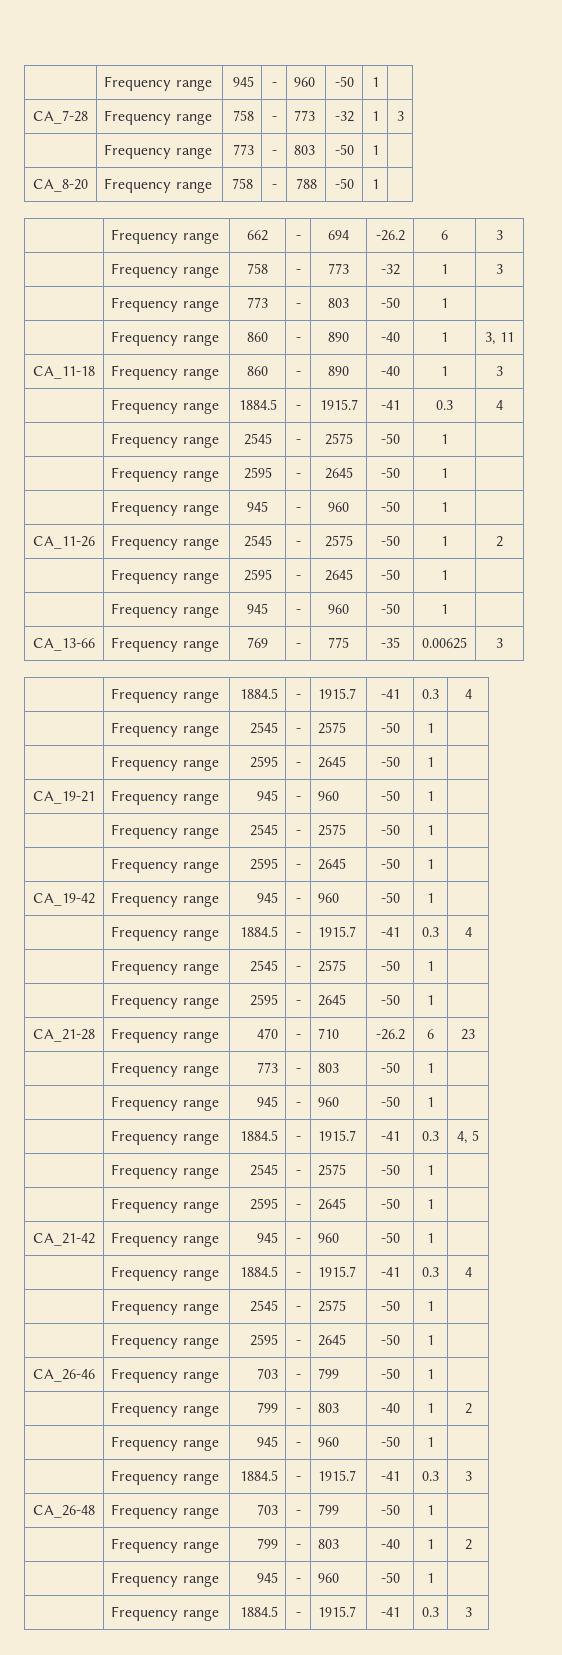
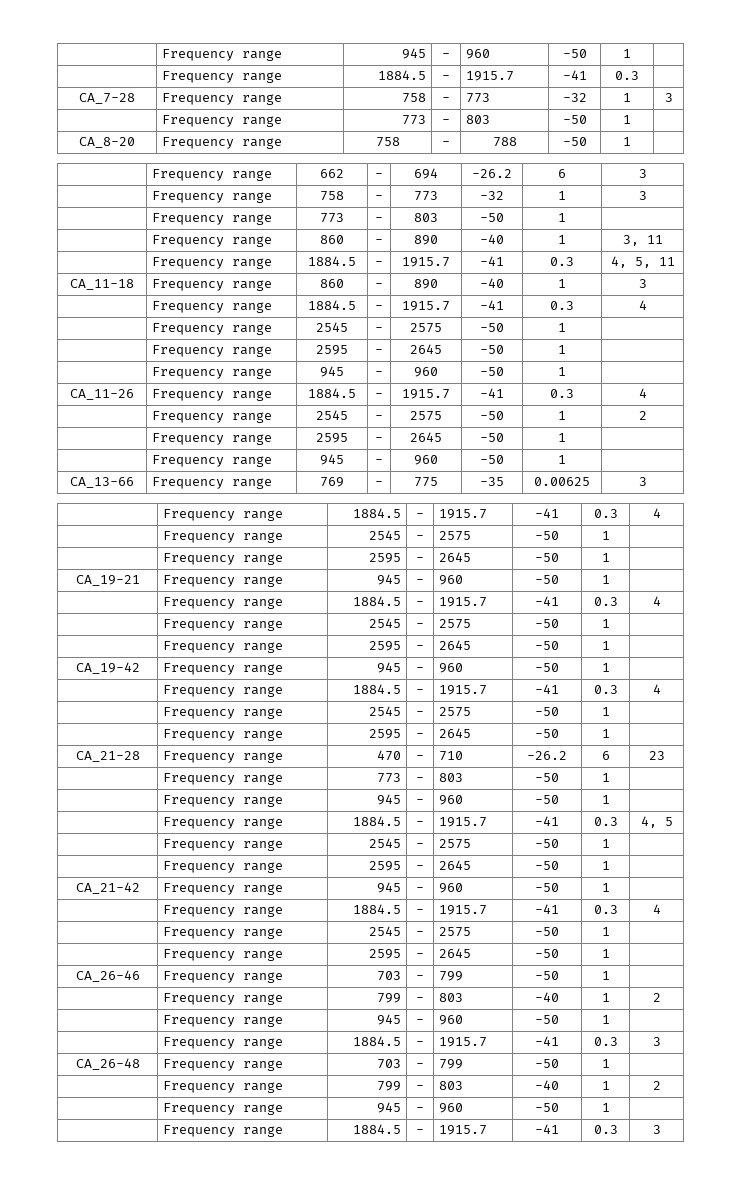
[104,76,212,91] [232,76,254,87] [271,82,277,87] [294,77,316,87] [334,76,354,87] [371,77,379,87] | Frequency range | 945 | - | 960 | -50 | 1 | -> [161,49,282,61] [402,48,427,59] [442,53,450,58] [465,49,490,59] [562,49,587,58] [623,49,631,58] [161,71,282,83] [378,70,427,80] [442,75,450,80] [465,71,514,81] [562,70,587,80] [615,71,639,80] | Frequency range | 945 | - | 960 | -50 | 1 | // | Frequency range | 1884.5 | - | 1915.7 | -41 | 0.3 |
(514, 337) none -> [151,257,272,269] [308,256,356,266] [375,261,383,266] [402,257,450,267] [480,256,504,266] [550,257,574,266] [610,256,675,268] // | Frequency range | 1884.5 | - | 1915.7 | -41 | 0.3 | 4, 5, 11
(219, 544) none -> [308,388,356,398] [375,393,383,398] [402,389,450,399] [480,388,504,398] [550,389,574,398] [638,388,647,398] [151,411,272,423] | 1884.5 | - | 1915.7 | -41 | 0.3 | 4 // | Frequency range
(434, 796) none -> [162,597,283,609] [353,596,402,606] [416,601,424,606] [438,597,487,607] [535,596,559,606] [593,597,618,606] [652,596,661,606] // | Frequency range | 1884.5 | - | 1915.7 | -41 | 0.3 | 4

